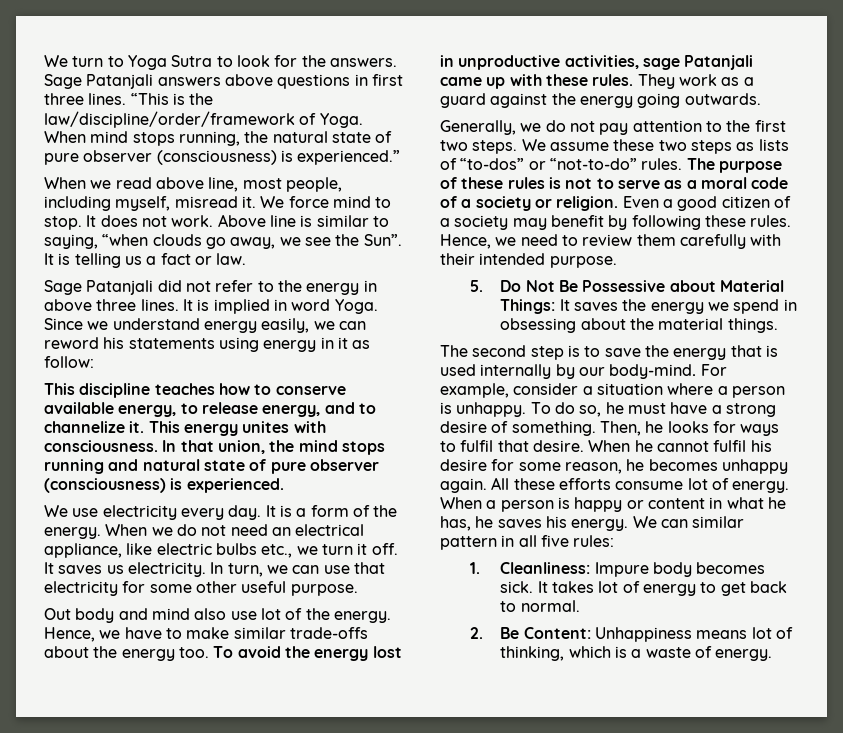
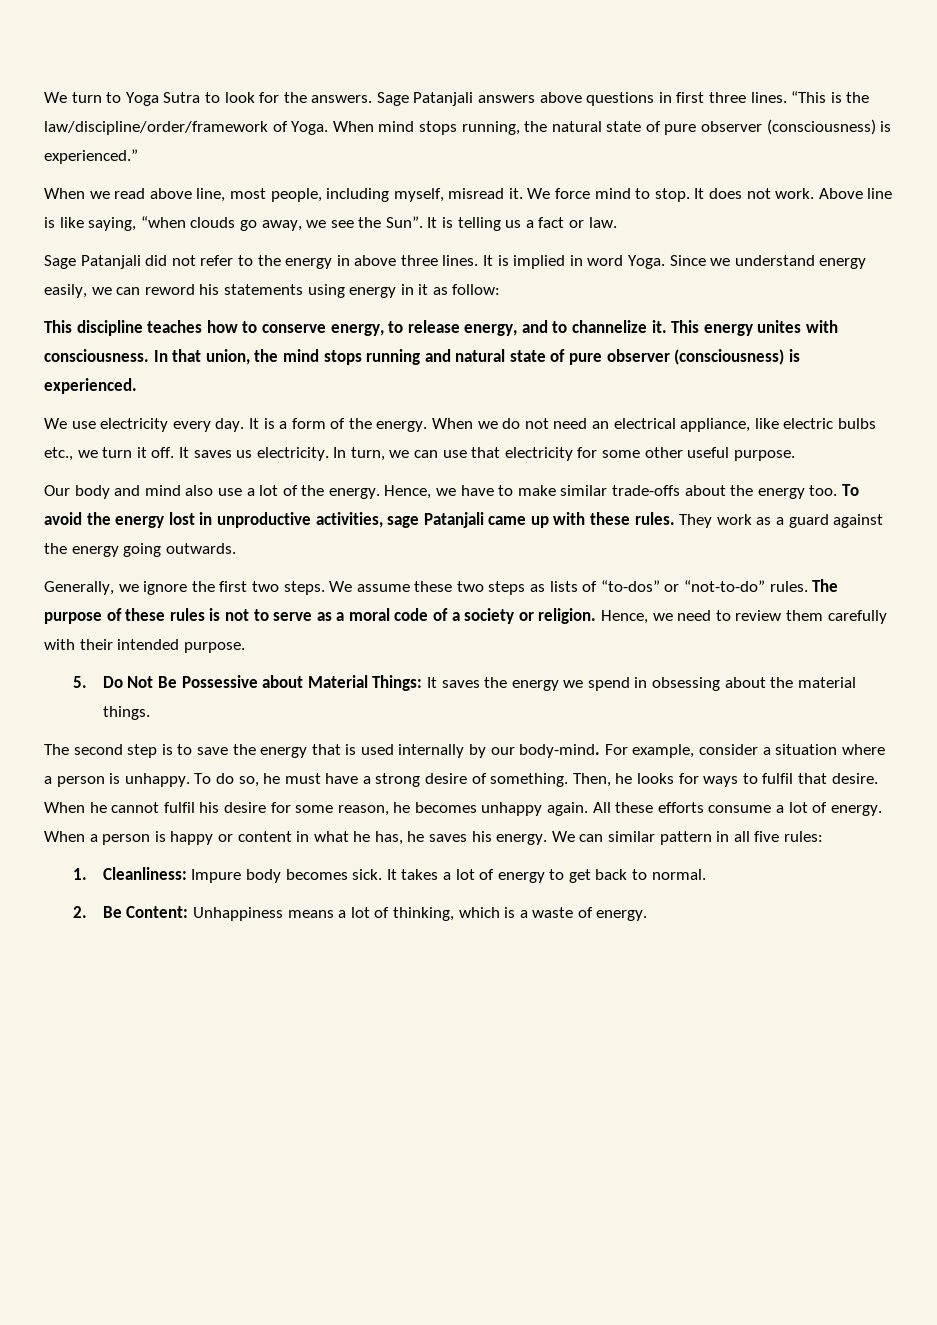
[316,215,389,227] similar to -> [59,217,84,228] like
[44,402,114,414] available -> (326, 328) none
[44,608,71,620] Out -> [44,485,70,496] Our
(257, 615) none -> [246,488,255,496] a
[545,120,722,135] do not pay attention to -> [143,581,188,595] ignore
[622,196,791,211] [440,215,792,230] Even a good citizen of a society may benefit by following these rules. -> (597, 616) none
(684, 485) none -> [776,805,785,813] a
(595, 587) none -> [442,872,451,880] a
(748, 634) none -> [338,910,347,918] a

